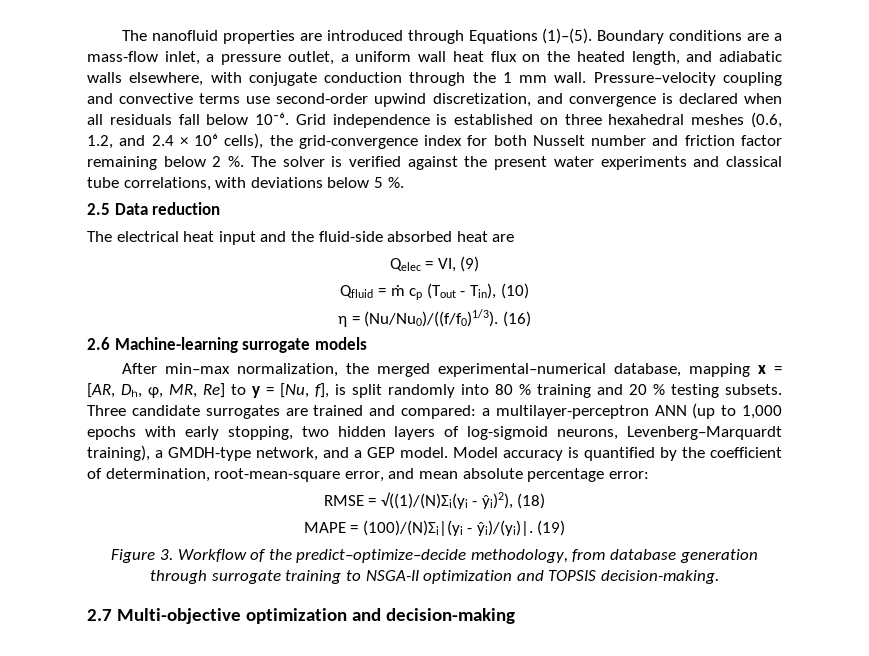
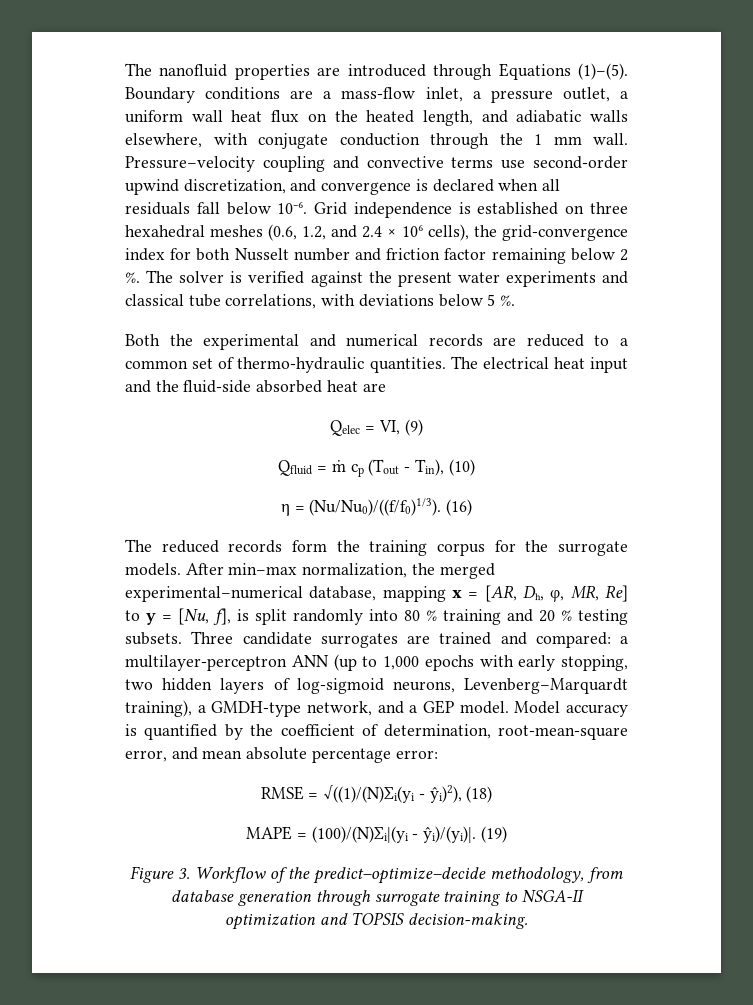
[87,202,221,215] 2.5 Data reduction // -> [125,334,628,350] [125,357,446,373] Both the experimental and numerical records are reduced to a common set of thermo-hydraulic quantities.
[87,337,367,353] 2.6 Machine-learning surrogate models // -> [125,539,628,556] [125,563,181,576] The reduced records form the training corpus for the surrogate models.
[87,608,515,624] // 2.7 Multi-objective optimization and decision-making -> (529, 921) none

